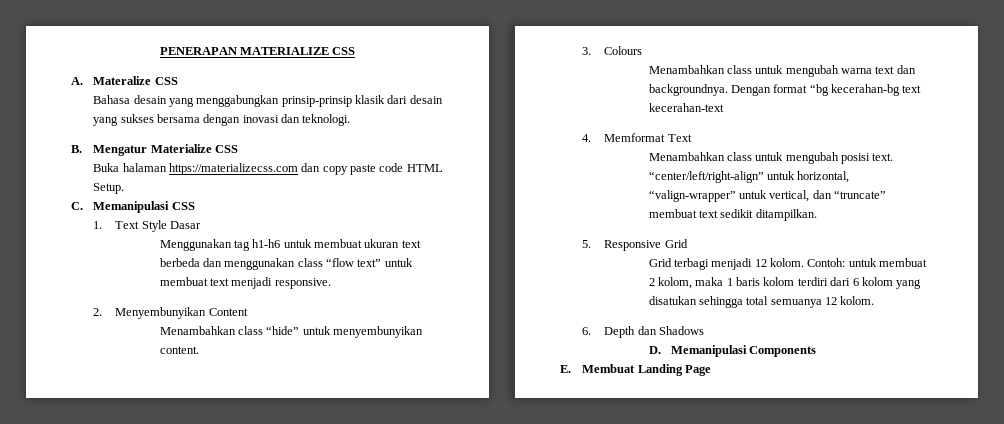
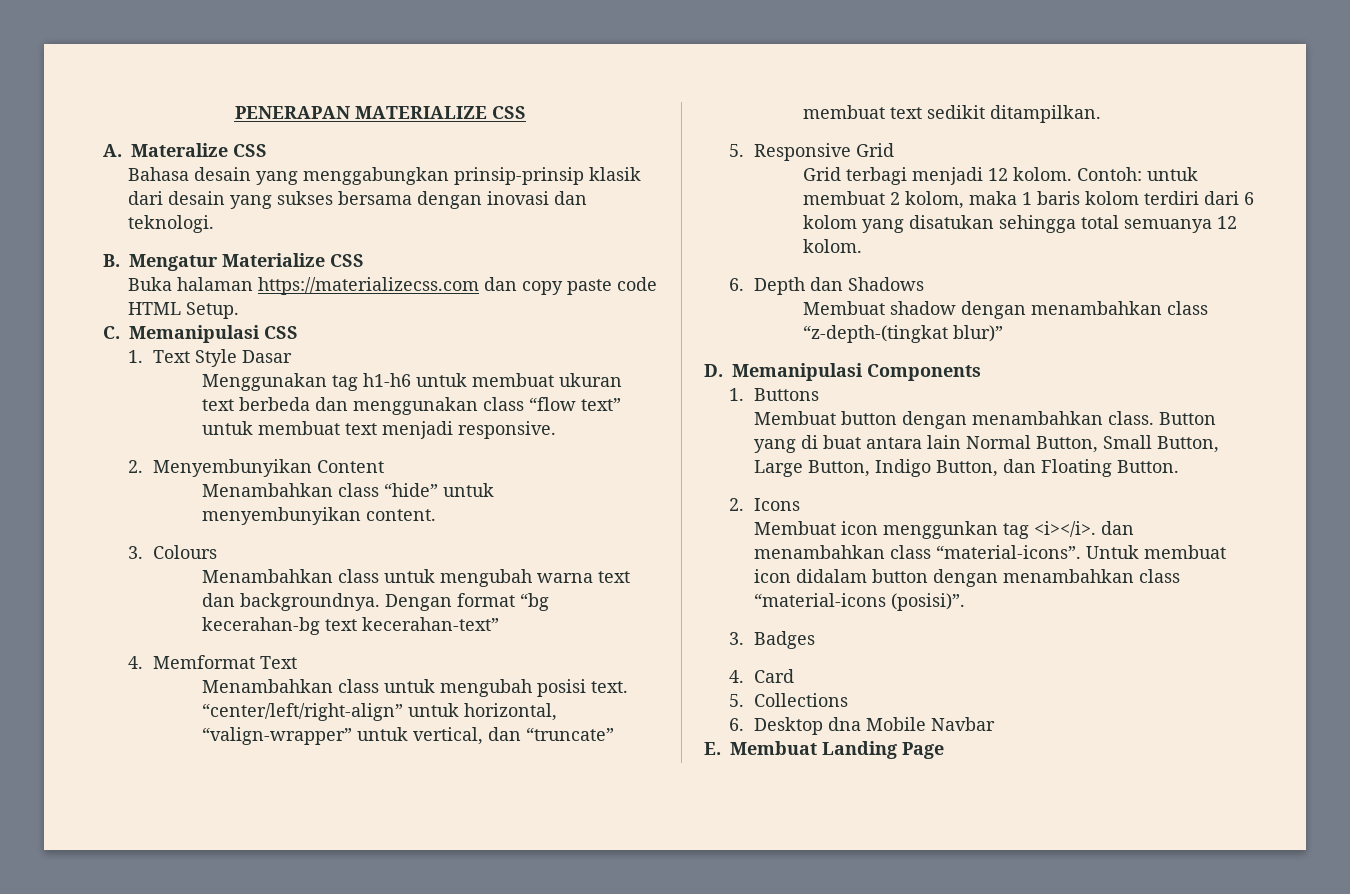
[648,103,724,112] kecerahan-text -> [362,617,500,631] kecerahan-text”
[648,345,817,357] D. Memanipulasi Components -> [803,301,1209,319] [803,325,1004,343] [704,363,981,381] [728,388,819,401] [753,411,1216,429] [753,435,1219,453] [753,459,1179,477] [728,498,800,511] [753,521,1134,539] [753,545,1226,559] [753,569,1180,587] [753,593,965,611] [728,631,815,649] [728,669,794,683] [728,693,848,707] [728,717,995,735] Membuat shadow dengan menambahkan class “z-depth-(tingkat blur)” // D. Memanipulasi Components // 1. Buttons // Membuat button dengan menambahkan class. Button yang di buat antara lain Normal Button, Small Button, Large Button, Indigo Button, dan Floating Button. // 2. Icons // Membuat icon menggunkan tag <i></i>. dan menambahkan class “material-icons”. Untuk membuat icon didalam button dengan menambahkan class “material-icons (posisi)”. // 3. Badges // 4. Card // 5. Collections // 6. Desktop dna Mobile Navbar

